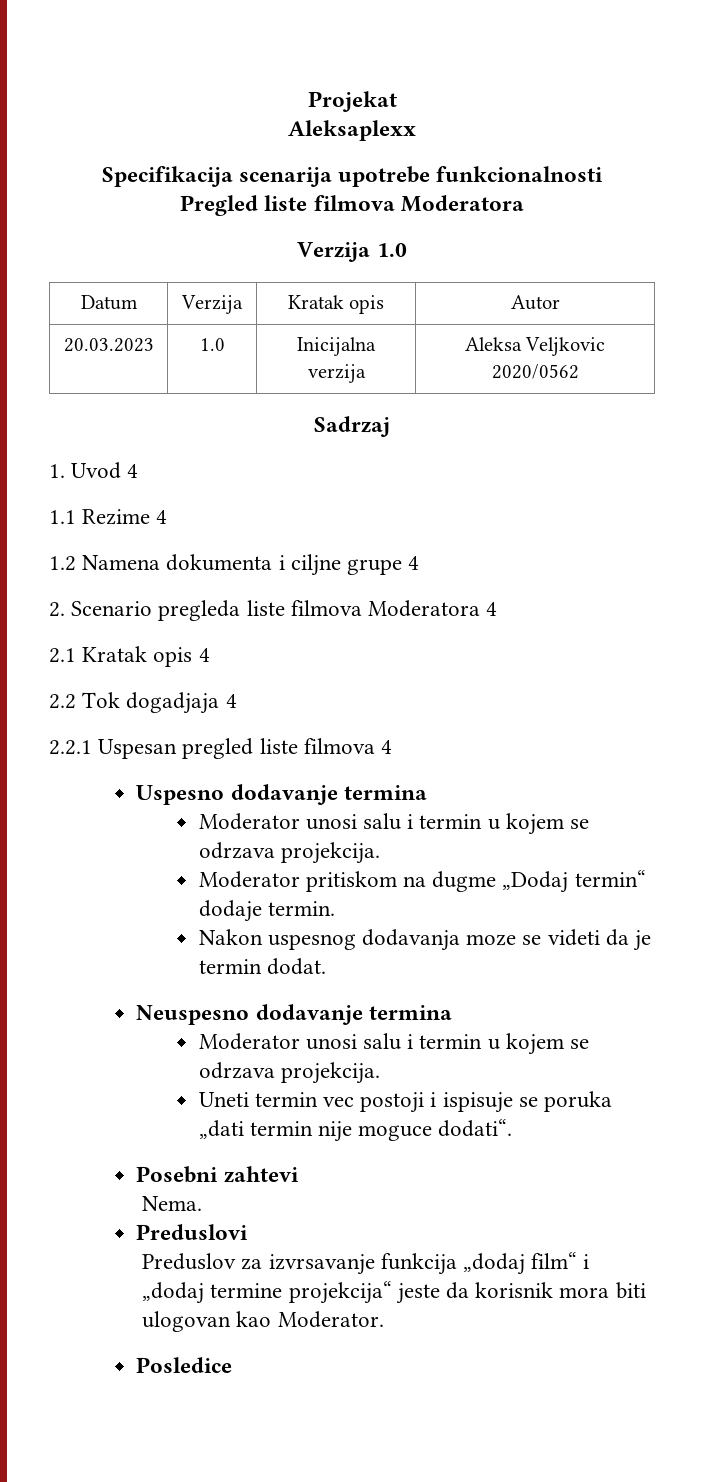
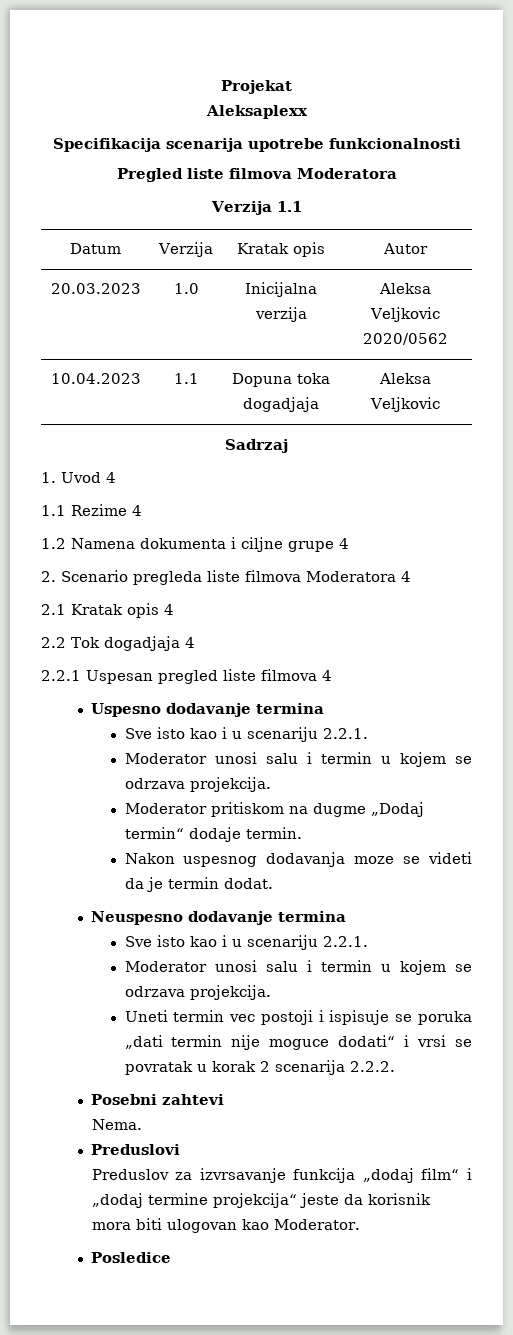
[376,243,407,257] 1.0 -> [276,201,302,212] 1.1
(579, 371) none -> [50,373,141,384] [173,373,199,384] [232,373,330,387] [243,397,319,412] [379,373,431,384] [370,397,441,412] // 10.04.2023 | 1.1 | Dopuna toka dogadjaja | Aleksa Veljkovic
(427, 792) none -> [124,727,368,742] // Sve isto kao i u scenariju 2.2.1.
(452, 1012) none -> [124,935,368,950] // Sve isto kao i u scenariju 2.2.1.
[438,1119,513,1137] dodati“. -> [338,1035,472,1047] [124,1060,395,1075] dodati“ i vrsi se povratak u korak 2 scenarija 2.2.2.

